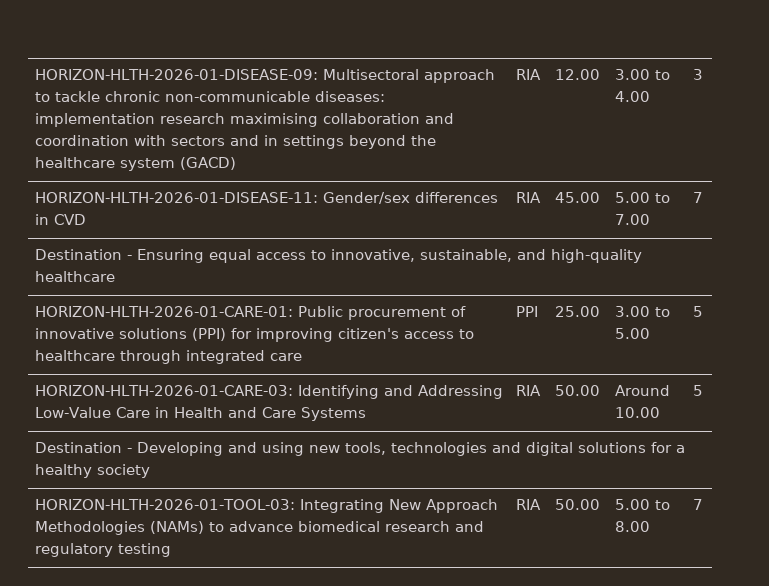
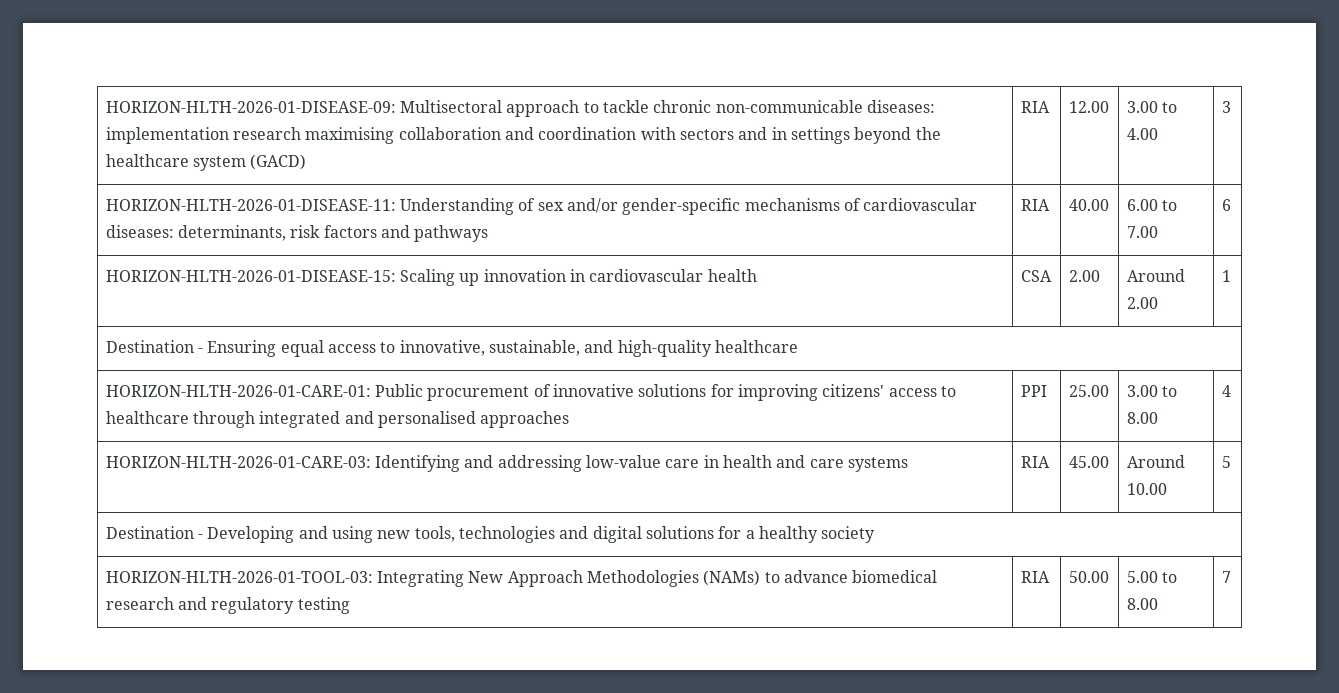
[322,192,498,204] [34,214,86,225] [515,192,541,203] [554,192,600,203] [614,192,650,203] Gender/sex differences in CVD | RIA | 45.00 | 5.00 -> [400,198,978,215] [105,225,489,242] [1020,199,1050,211] [1068,199,1109,211] [1126,199,1158,211] Understanding of sex and/or gender-specific mechanisms of cardiovascular diseases: determinants, risk factors and pathways | RIA | 40.00 | 6.00
[692,192,703,203] 7 -> [1221,199,1231,211] [105,269,757,286] [1020,270,1052,282] [1068,270,1100,282] [1126,269,1185,282] [1126,297,1158,309] [1221,270,1231,282] 6 // HORIZON-HLTH-2026-01-DISEASE-15: Scaling up innovation in cardiovascular health | CSA | 2.00 | Around 2.00 | 1
[191,328,226,341] (PPI) -> (707, 390) none
[337,328,399,339] citizen's -> [822,384,885,397] citizens'
[269,353,302,361] care -> [344,411,570,428] and personalised approaches
[614,328,650,339] [692,306,703,317] 5.00 | 5 -> [1126,412,1158,424] [1221,385,1231,397] 8.00 | 4
[417,385,503,399] [34,407,366,421] [515,385,541,396] [554,385,600,396] Addressing Low-Value Care in Health and Care Systems | RIA | 50.00 -> [497,455,908,472] [1020,456,1050,468] [1068,456,1109,468] addressing low-value care in health and care systems | RIA | 45.00

